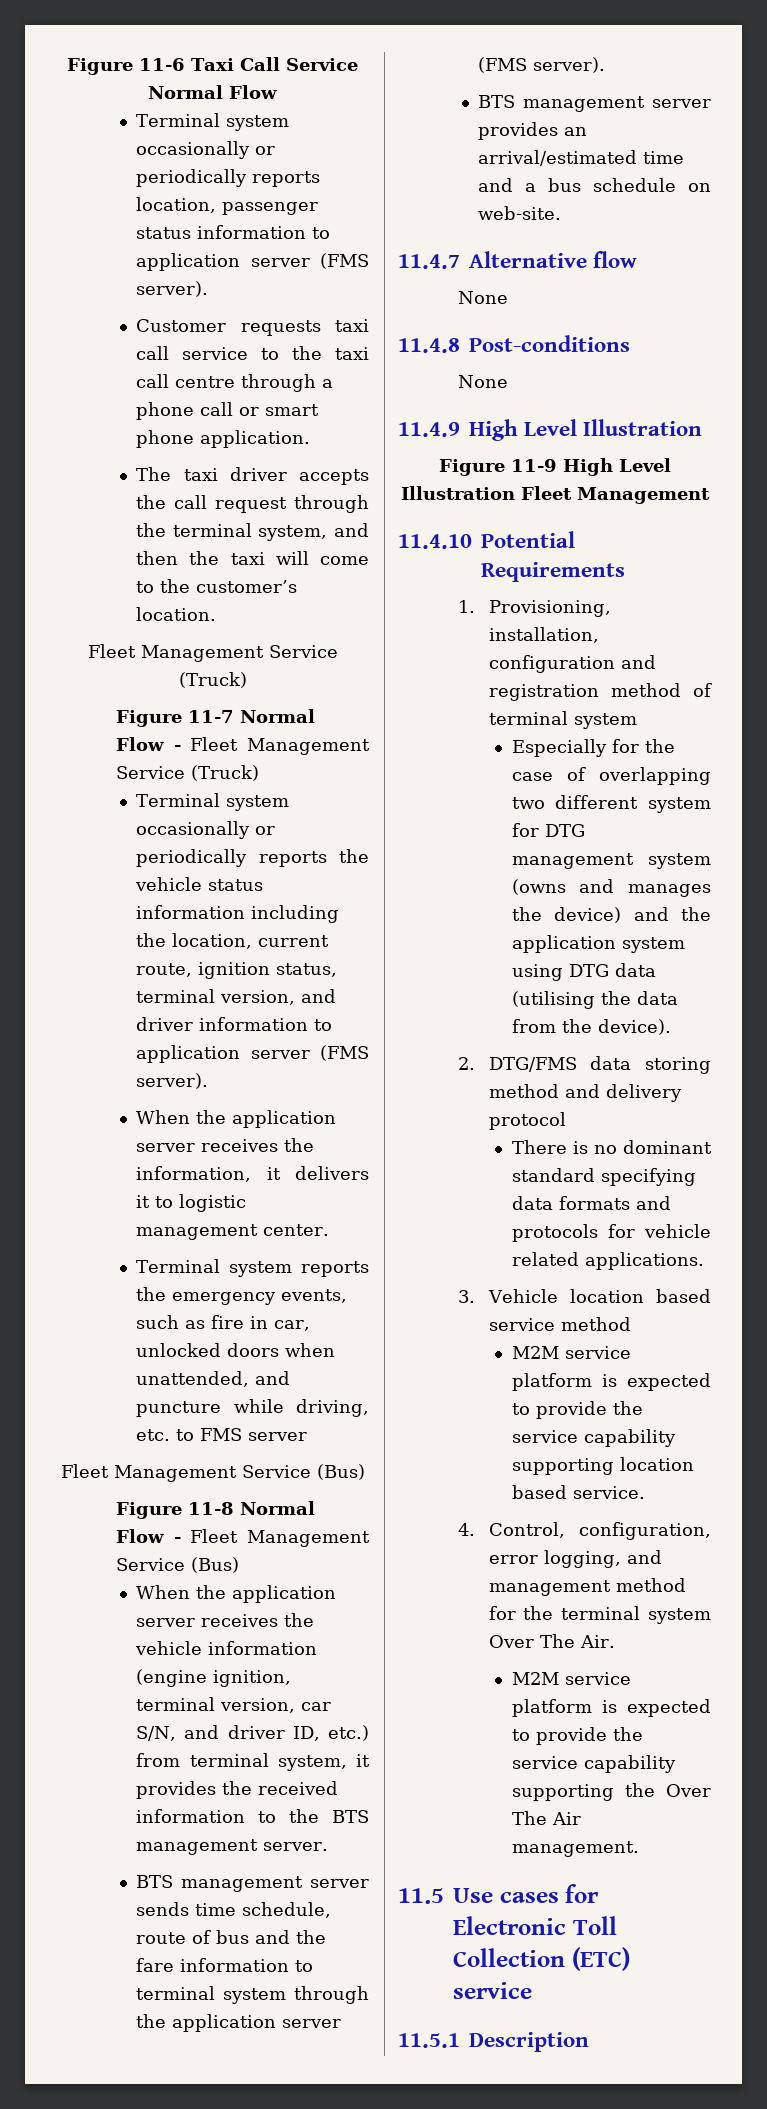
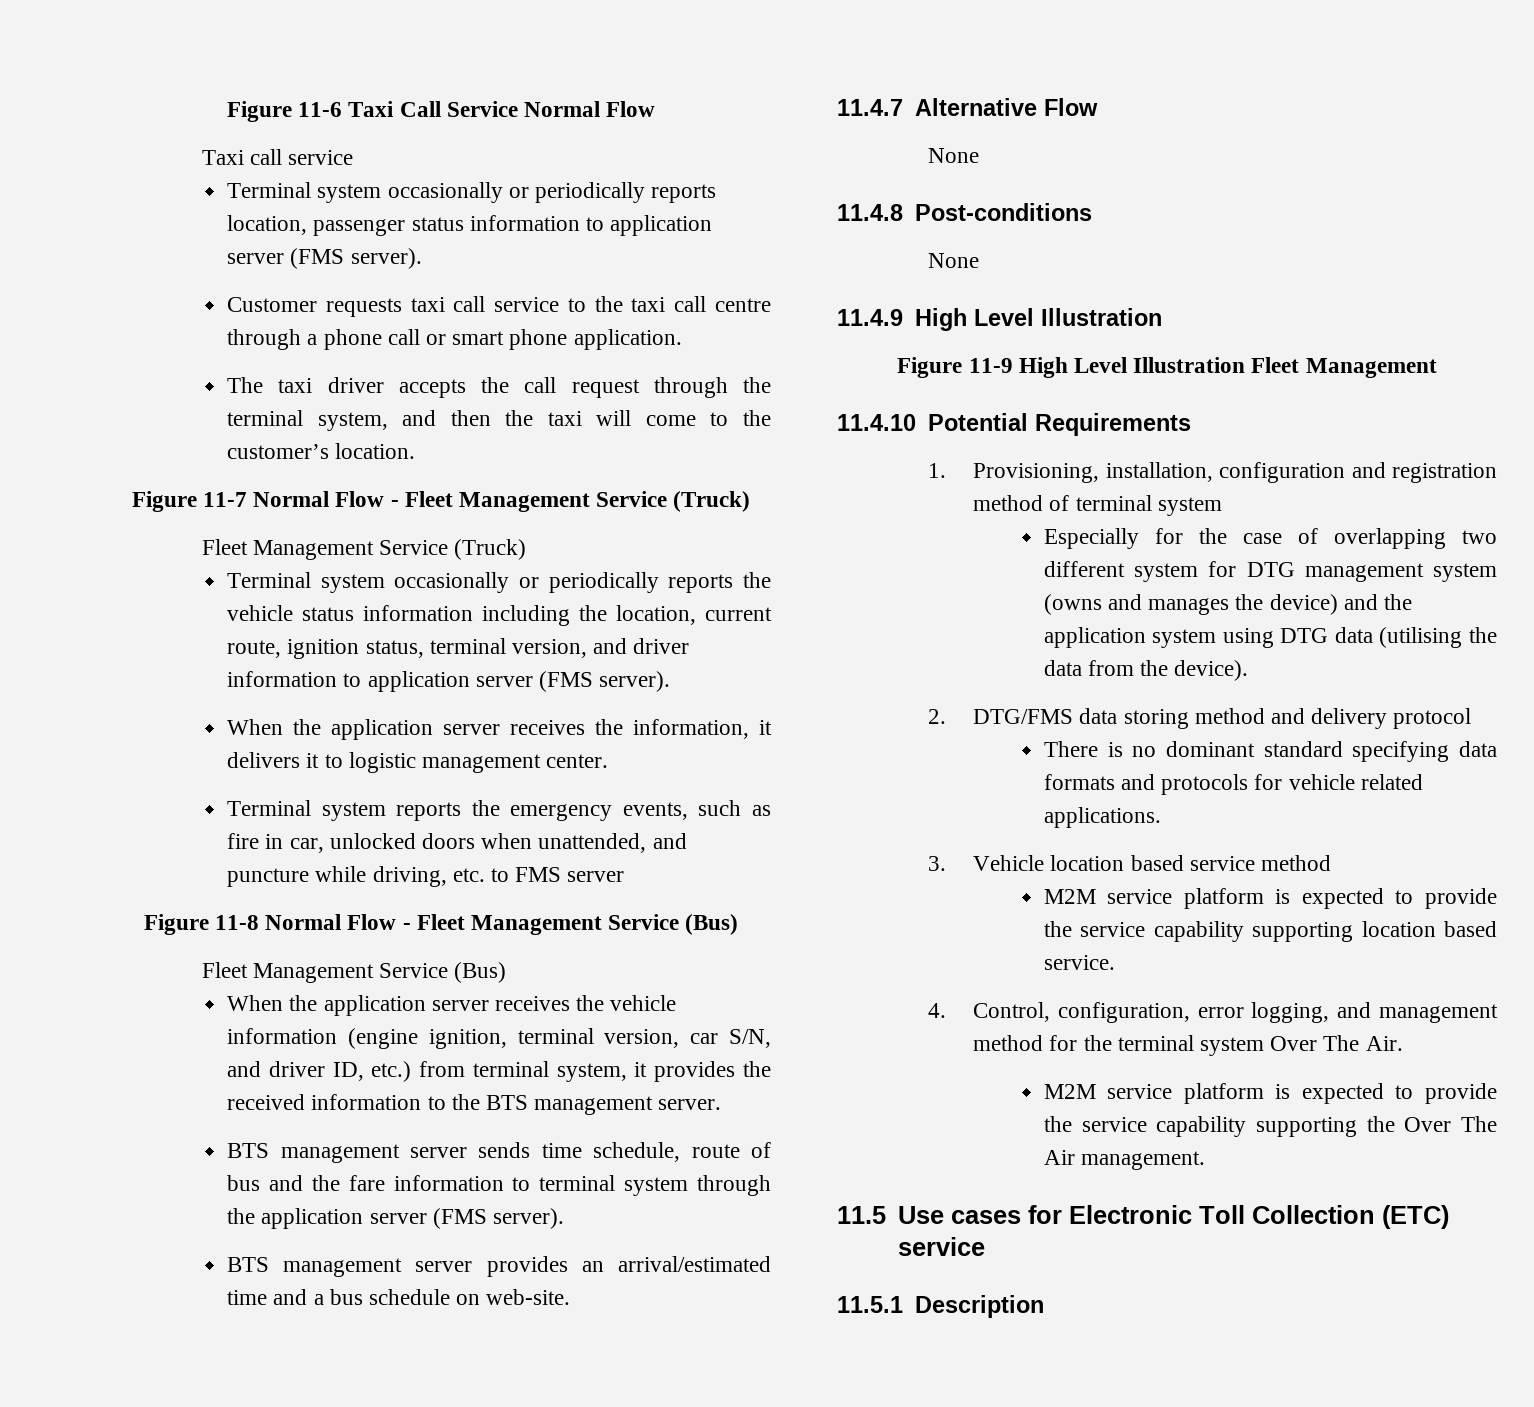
(277, 92) none -> [201,149,354,165] // Taxi call service
[87,644,338,662] [178,672,247,688] [116,709,316,727] [116,737,181,751] Fleet Management Service (Truck) // Figure 11-7 Normal Flow - -> [131,491,751,512] Figure 11-7 Normal Flow - Fleet Management Service (Truck) //
[60,1464,365,1482] [116,1501,316,1519] [116,1529,181,1543] Fleet Management Service (Bus) // Figure 11-8 Normal Flow - -> [143,914,739,935] Figure 11-8 Normal Flow - Fleet Management Service (Bus) //
[593,251,638,268] flow -> [1043,98,1098,116] Flow

